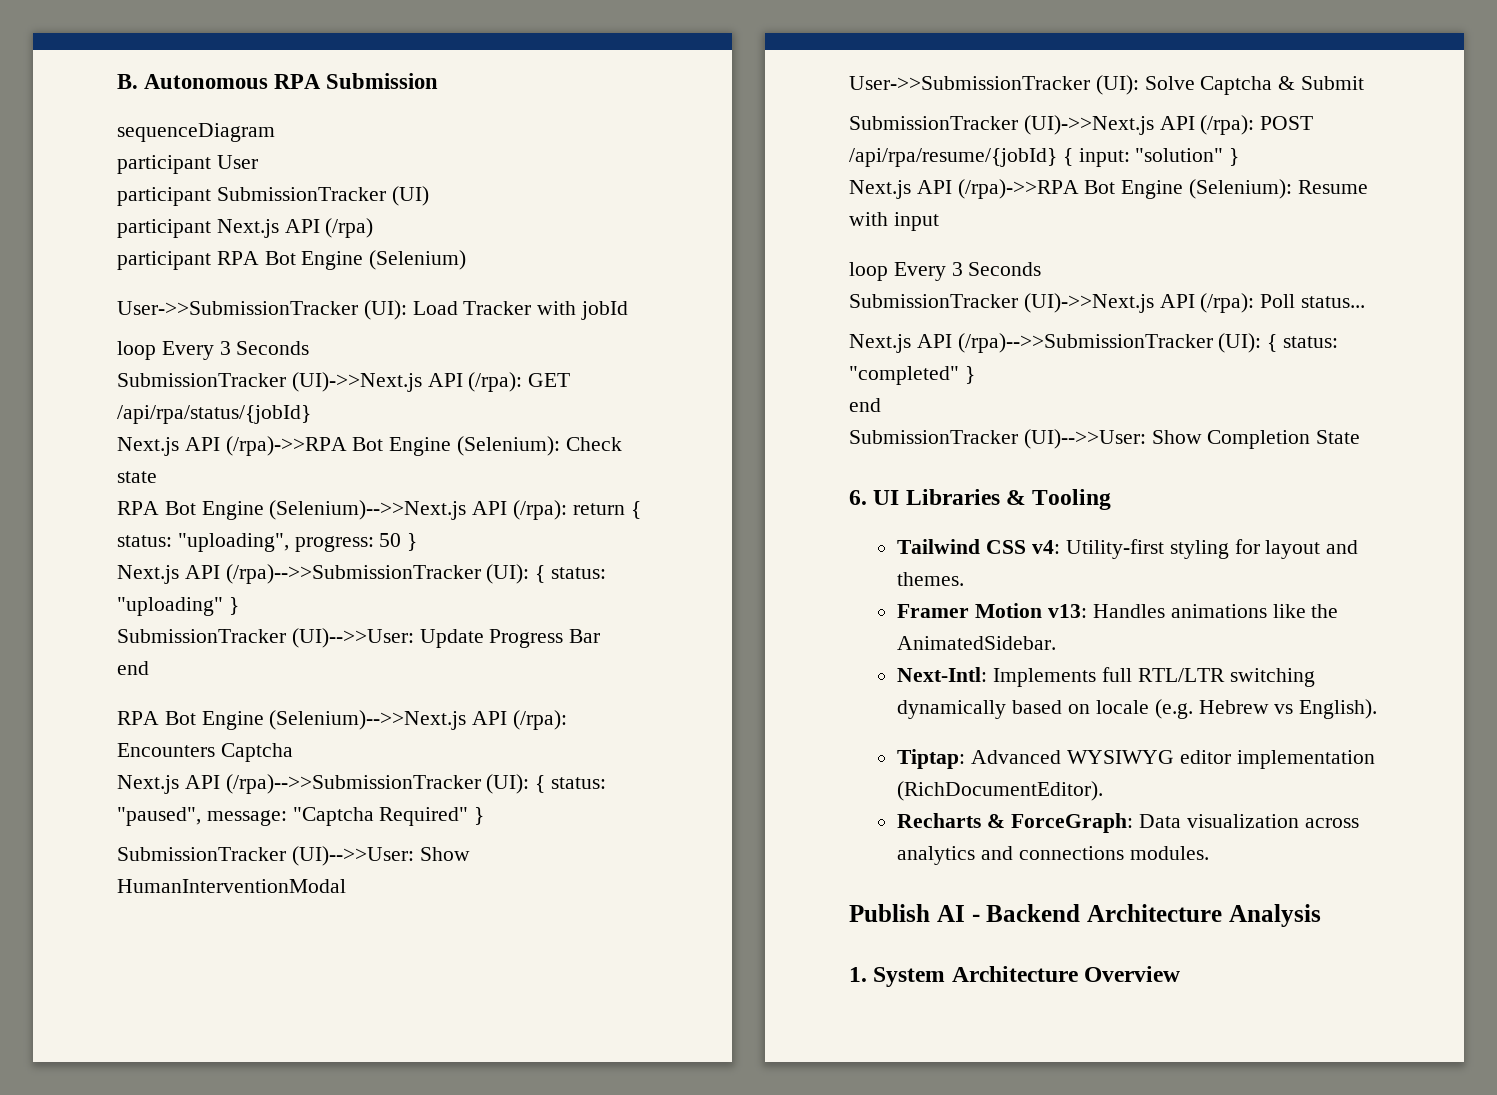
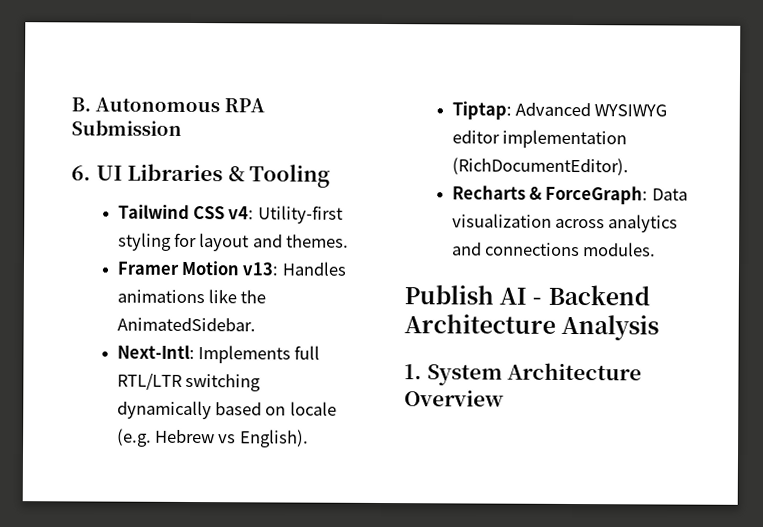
[117,123,275,142] [117,155,258,174] [117,186,429,206] [117,218,374,238] [117,250,467,270] [117,300,629,320] [117,341,310,360] [117,372,571,392] [117,405,311,424] [117,436,622,456] [117,471,157,483] [117,500,641,520] [117,533,418,552] [117,564,607,584] [117,597,239,616] [117,628,601,648] [117,661,149,675] [117,710,568,730] [117,743,293,762] [117,774,607,794] [117,807,485,826] [117,846,470,866] [117,879,346,893] [849,75,1365,95] [849,115,1314,135] [849,148,1240,167] [849,179,1368,199] [849,212,939,231] [849,262,1042,281] [849,293,1366,313] [849,333,1339,353] [849,366,975,385] [849,398,881,412] [849,429,1361,449] // sequenceDiagram // participant User // participant SubmissionTracker (UI) // participant Next.js API (/rpa) // participant RPA Bot Engine (Selenium) // User->>SubmissionTracker (UI): Load Tracker with jobId // loop Every 3 Seconds // SubmissionTracker (UI)->>Next.js API (/rpa): GET /api/rpa/status/{jobId} // Next.js API (/rpa)->>RPA Bot Engine (Selenium): Check state // RPA Bot Engine (Selenium)-->>Next.js API (/rpa): return { status: "uploading", progress: 50 } // Next.js API (/rpa)-->>SubmissionTracker (UI): { status: "uploading" } // SubmissionTracker (UI)-->>User: Update Progress Bar // end // RPA Bot Engine (Selenium)-->>Next.js API (/rpa): Encounters Captcha // Next.js API (/rpa)-->>SubmissionTracker (UI): { status: "paused", message: "Captcha Required" } // SubmissionTracker (UI)-->>User: Show HumanInterventionModal // User->>SubmissionTracker (UI): Solve Captcha & Submit // SubmissionTracker (UI)->>Next.js API (/rpa): POST /api/rpa/resume/{jobId} { input: "solution" } // Next.js API (/rpa)->>RPA Bot Engine (Selenium): Resume with input // loop Every 3 Seconds // SubmissionTracker (UI)->>Next.js API (/rpa): Poll status... // Next.js API (/rpa)-->>SubmissionTracker (UI): { status: "completed" } // end // SubmissionTracker (UI)-->>User: Show Completion State -> (182, 128) none

